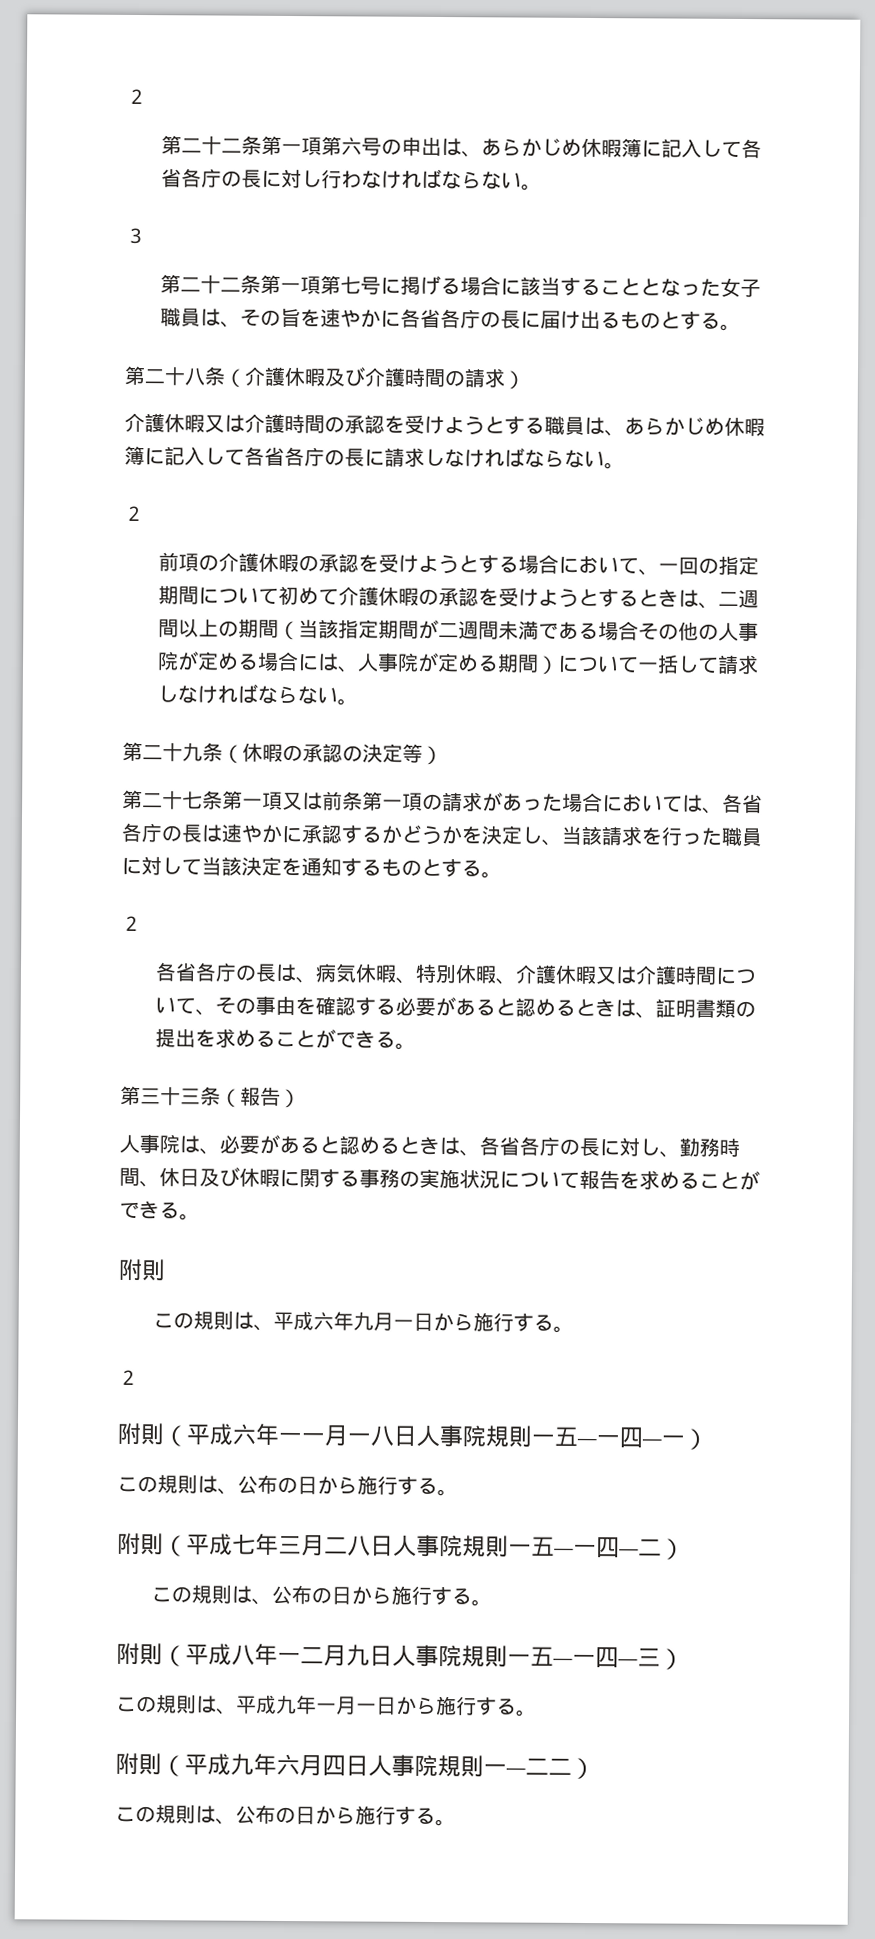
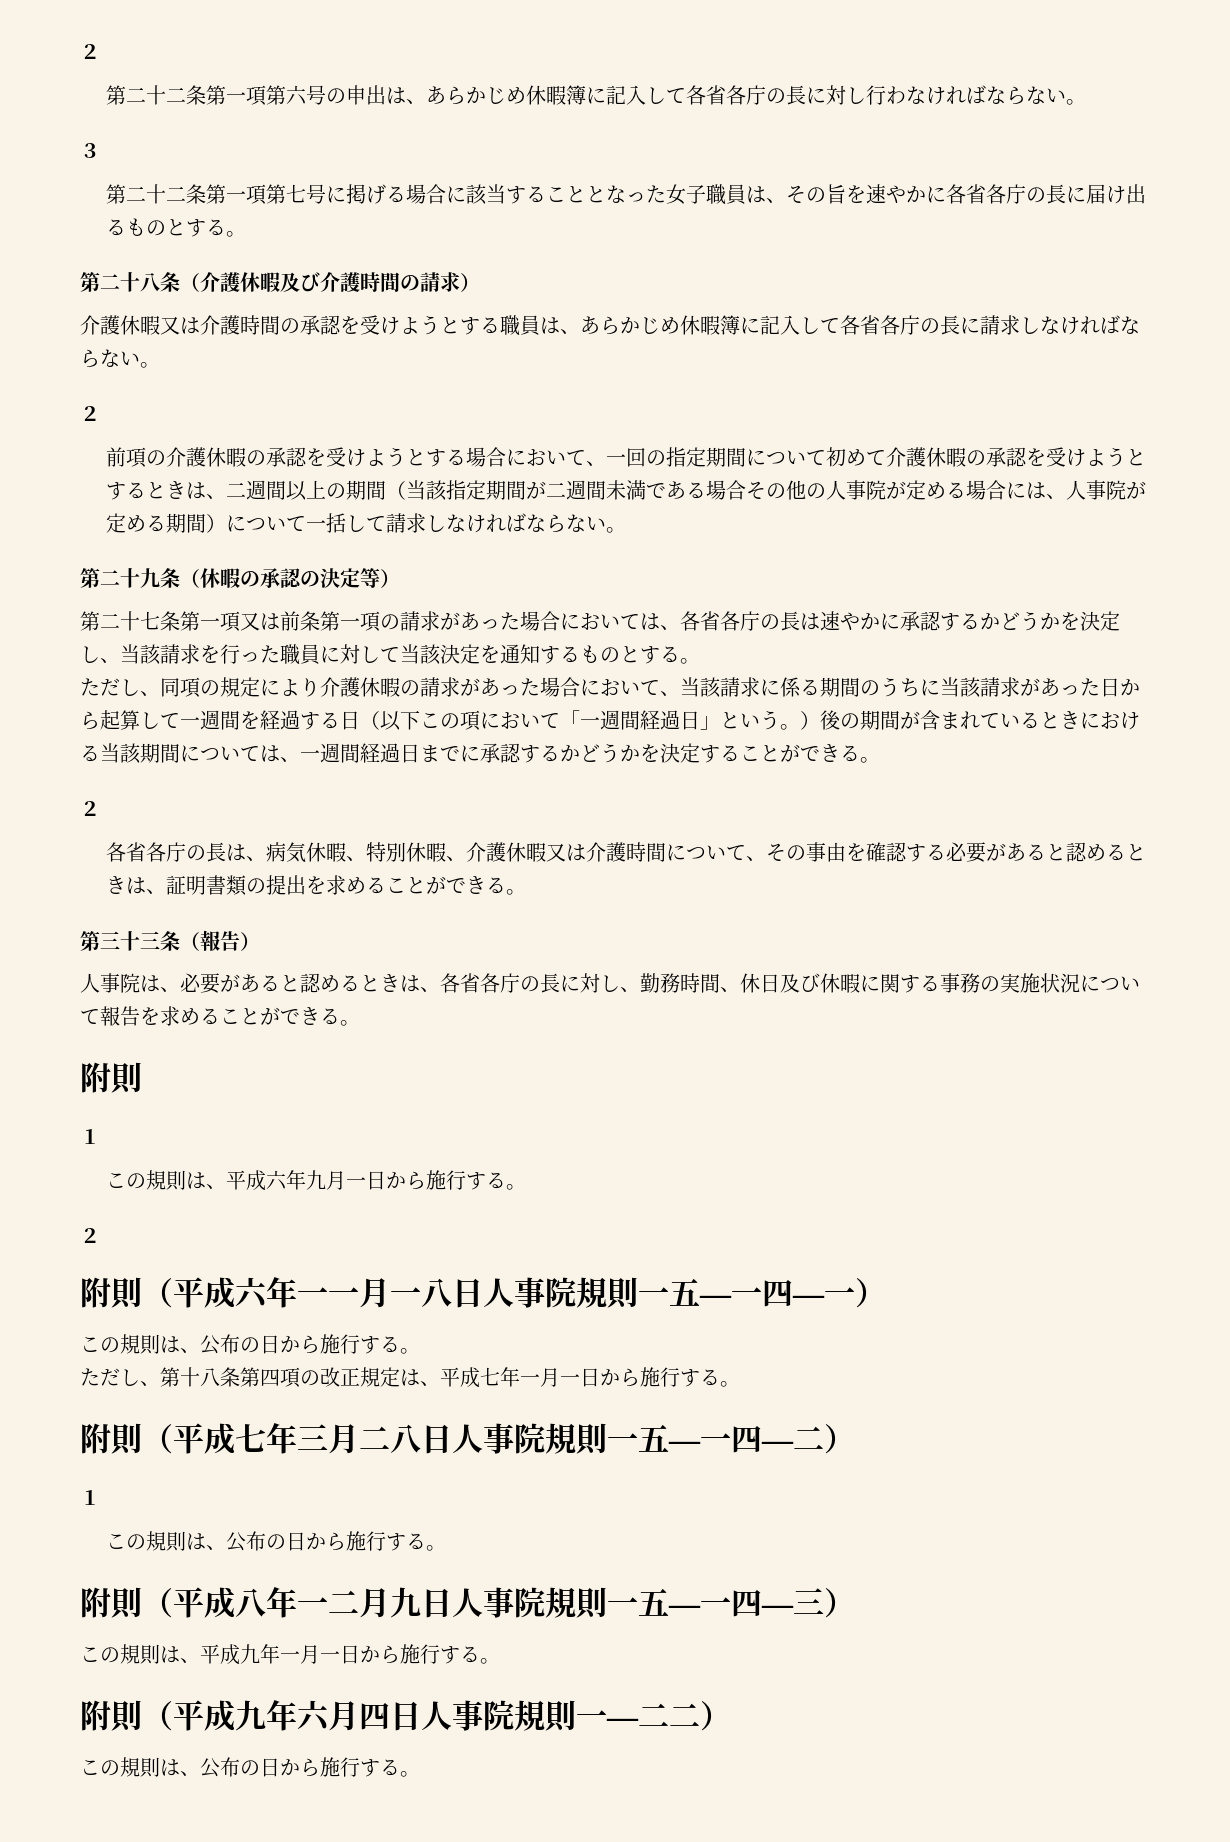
(502, 875) none -> [80,677,1140,698] [80,710,1140,731] [80,743,880,764] // ただし、同項の規定により介護休暇の請求があった場合において、当該請求に係る期間のうちに当該請求があった日から起算して一週間を経過する日（以下この項において「一週間経過日」という。）後の期間が含まれているときにおける当該期間については、一週間経過日までに承認するかどうかを決定することができる。
(166, 1270) none -> [80,1129,100,1144] // １
(458, 1493) none -> [80,1367,740,1388] // ただし、第十八条第四項の改正規定は、平成七年一月一日から施行する。
(685, 1549) none -> [80,1490,100,1505] // １

